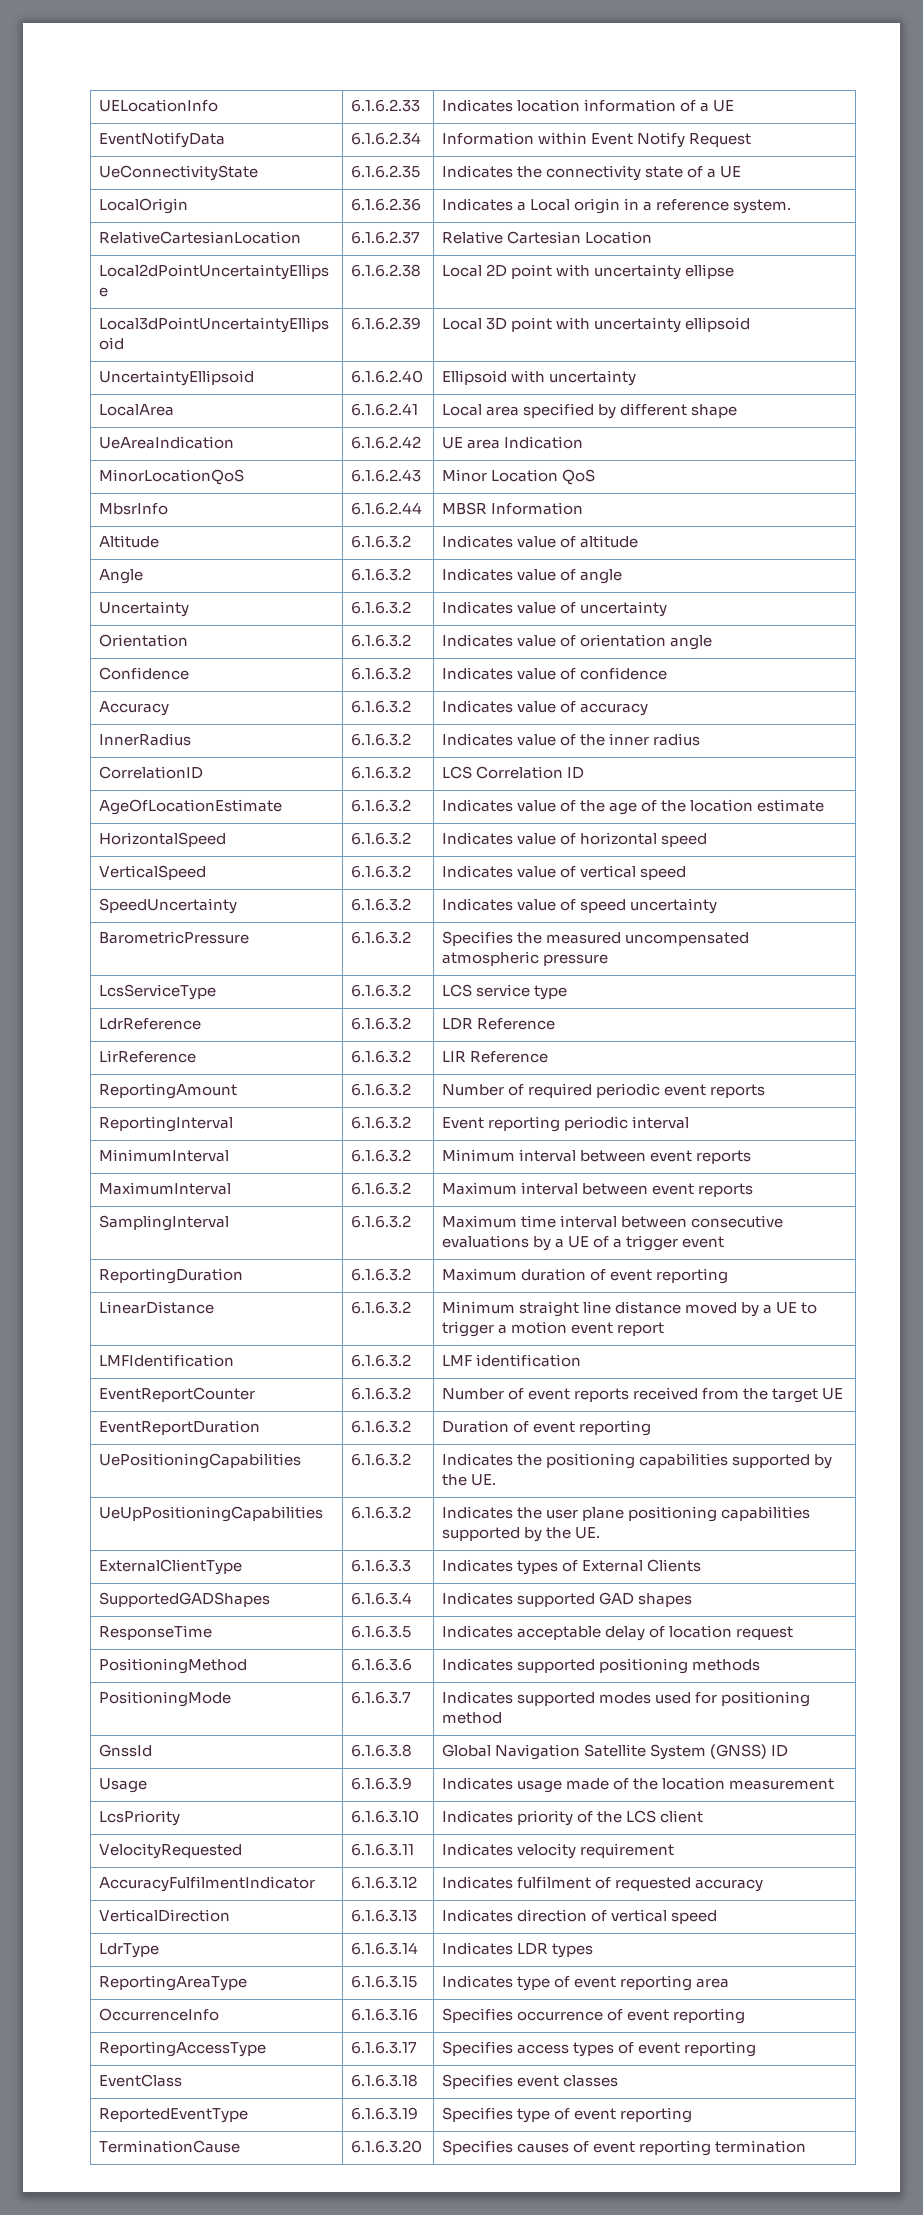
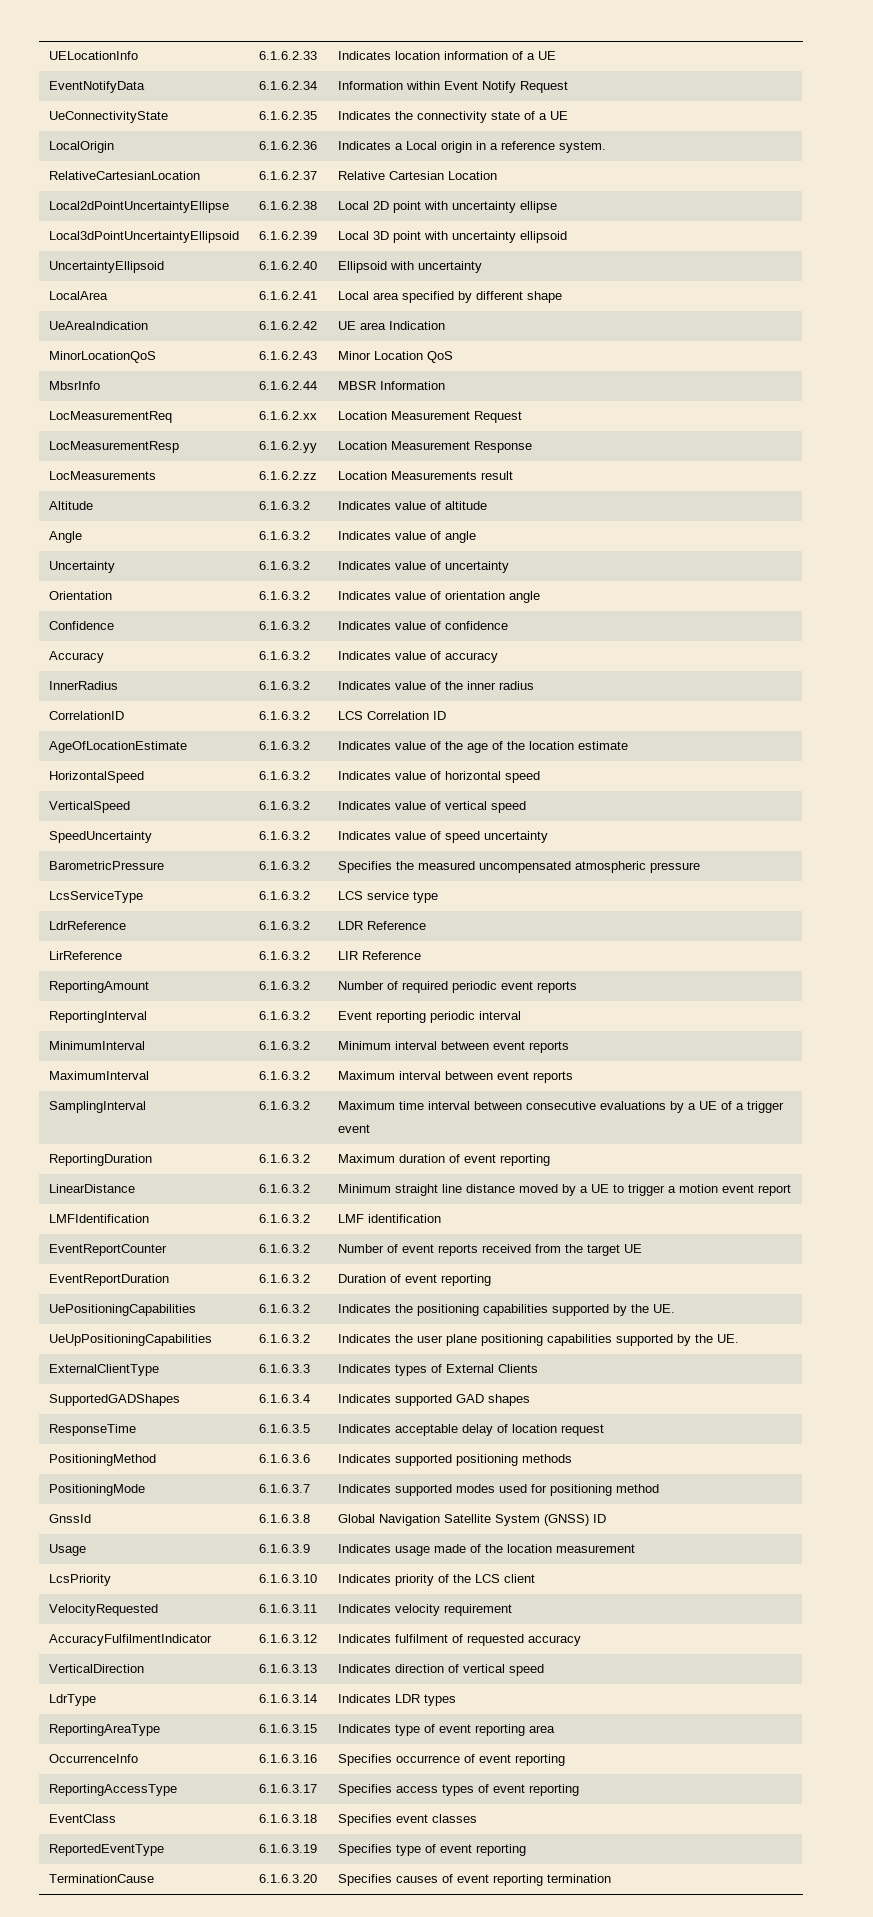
(583, 508) none -> [49,411,173,423] [259,411,318,420] [338,411,523,423] [49,441,180,453] [259,441,318,453] [338,441,533,453] [49,471,157,480] [259,471,318,480] [338,471,514,480] // LocMeasurementReq | 6.1.6.2.xx | Location Measurement Request // LocMeasurementResp | 6.1.6.2.yy | Location Measurement Response // LocMeasurements | 6.1.6.2.zz | Location Measurements result

